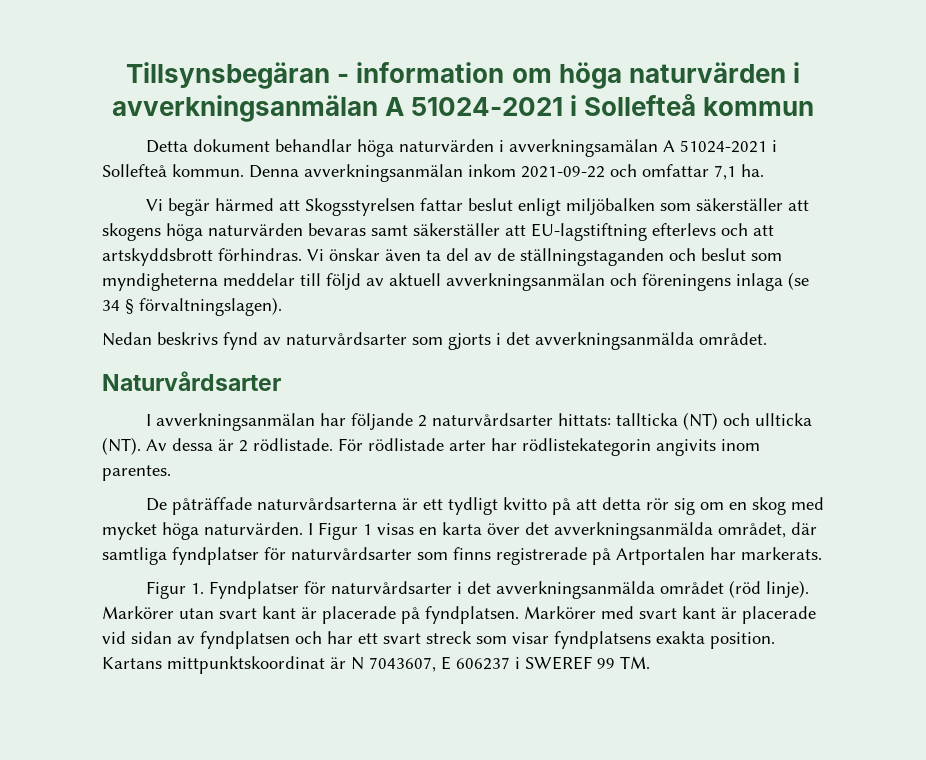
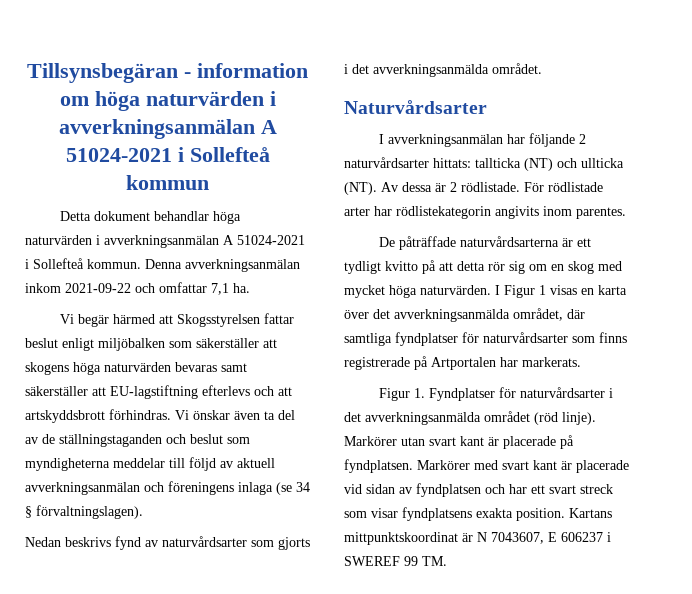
[508,139,658,157] avverkningsamälan -> [104,235,219,248] avverkningsanmälan

